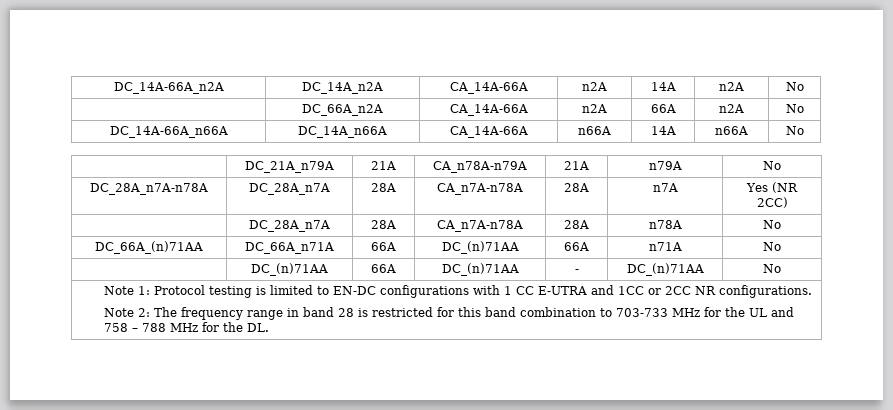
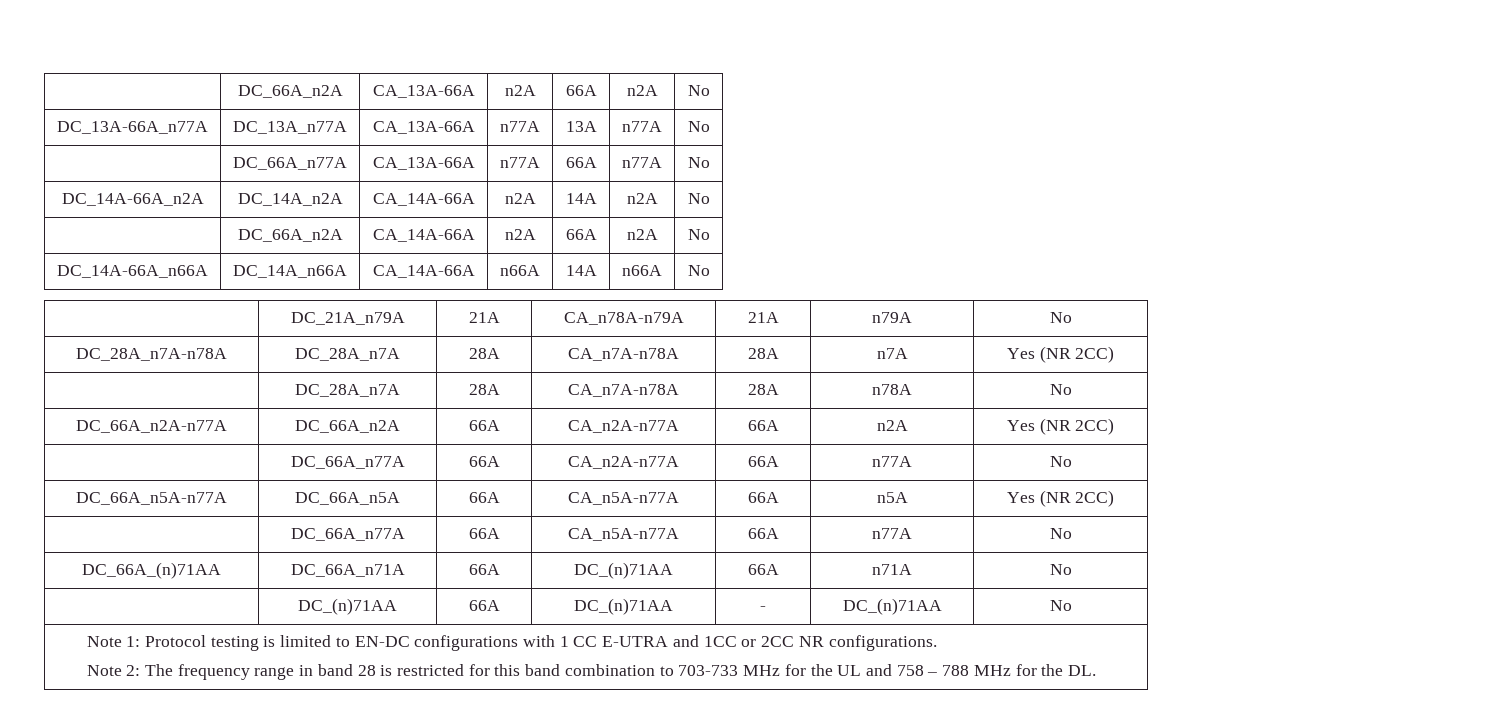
(113, 88) none -> [237,85,343,98] [372,85,475,98] [504,85,536,96] [565,85,597,96] [626,85,658,96] [687,85,710,96] [56,121,208,134] [233,121,347,134] [372,121,475,134] [500,121,540,132] [565,121,597,132] [622,121,662,132] [687,121,710,132] [233,157,347,170] [372,157,475,170] [500,157,540,168] [565,157,597,168] [622,157,662,168] [687,157,710,168] | DC_66A_n2A | CA_13A-66A | n2A | 66A | n2A | No // DC_13A-66A_n77A | DC_13A_n77A | CA_13A-66A | n77A | 13A | n77A | No // | DC_66A_n77A | CA_13A-66A | n77A | 66A | n77A | No //
(781, 224) none -> [76,420,227,433] [295,420,400,433] [468,420,500,431] [568,420,679,433] [747,420,779,431] [876,420,908,431] [1006,418,1115,435] [290,456,405,469] [468,456,500,467] [568,456,679,469] [747,456,779,467] [872,456,912,467] [1049,456,1072,467] [76,492,227,505] [295,492,400,505] [468,492,500,503] [568,492,679,505] [747,492,779,503] [876,492,908,503] [1006,490,1115,507] [290,528,405,541] [468,528,500,539] [568,528,679,541] [747,528,779,539] [872,528,912,539] [1049,528,1072,539] // DC_66A_n2A-n77A | DC_66A_n2A | 66A | CA_n2A-n77A | 66A | n2A | Yes (NR 2CC) // | DC_66A_n77A | 66A | CA_n2A-n77A | 66A | n77A | No // DC_66A_n5A-n77A | DC_66A_n5A | 66A | CA_n5A-n77A | 66A | n5A | Yes (NR 2CC) // | DC_66A_n77A | 66A | CA_n5A-n77A | 66A | n77A | No

